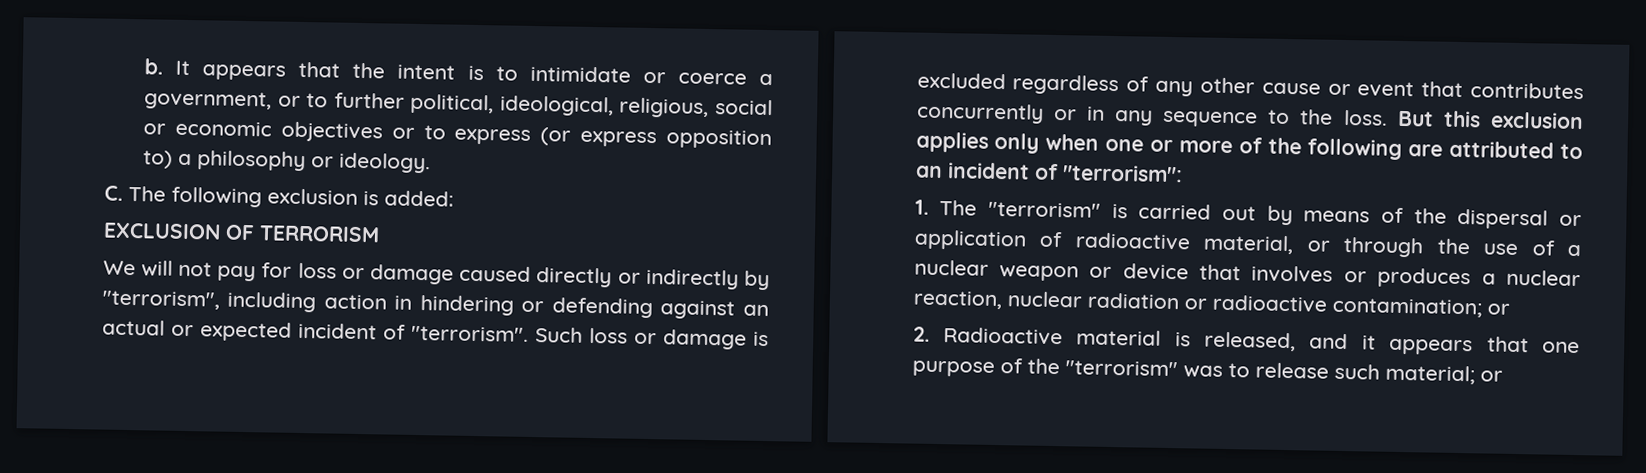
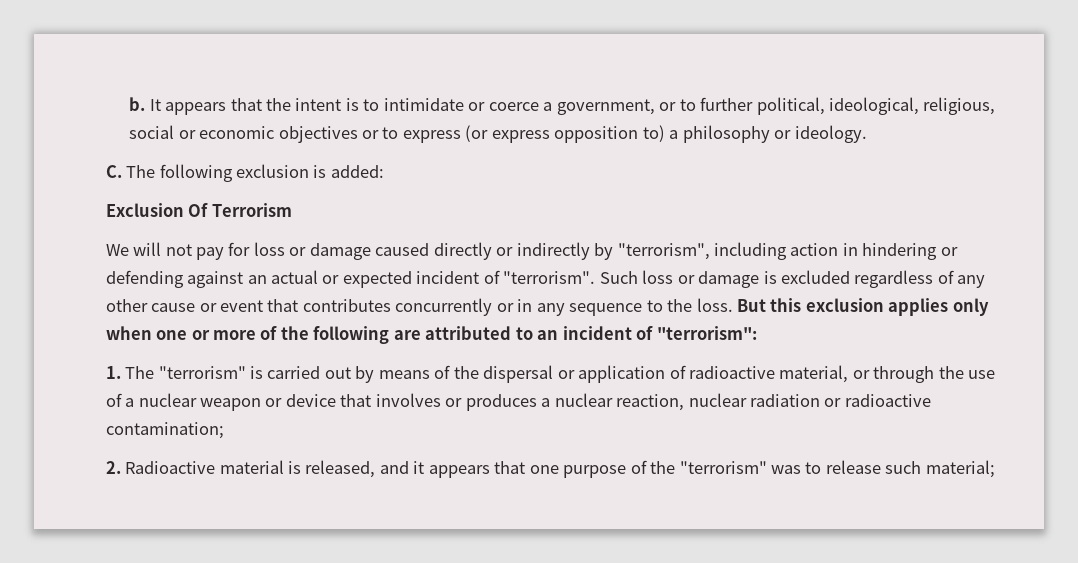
[102,222,380,243] EXCLUSION OF TERRORISM -> [105,203,292,217] Exclusion Of Terrorism
[1486,303,1510,315] or -> (224, 430) none
[1479,370,1503,382] or -> (995, 469) none

